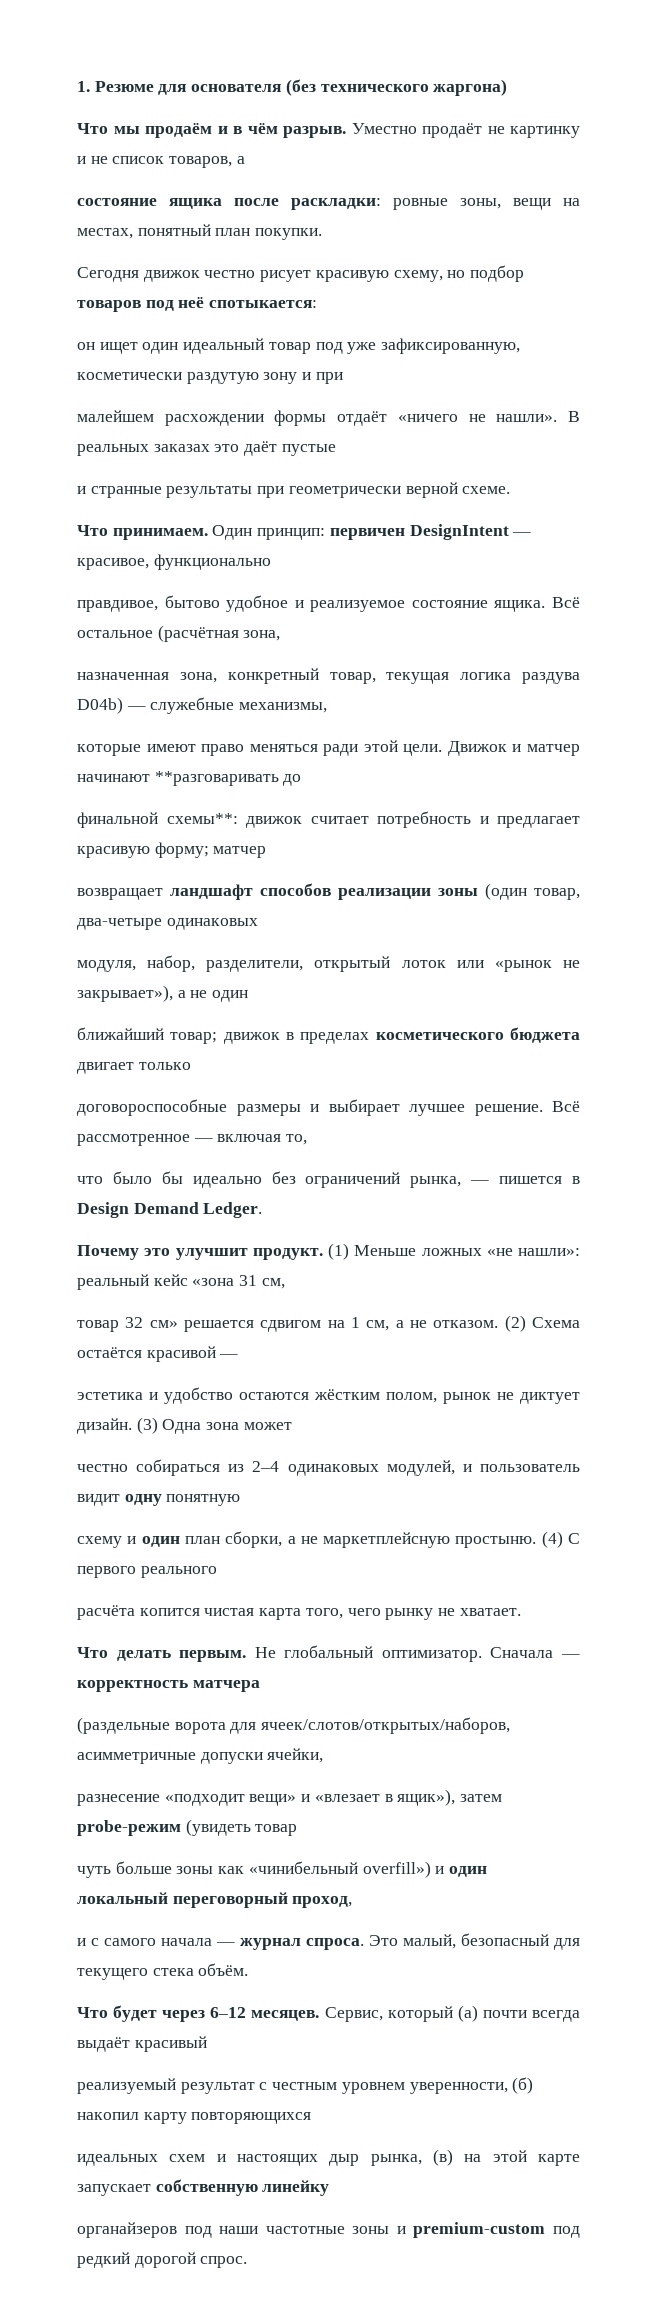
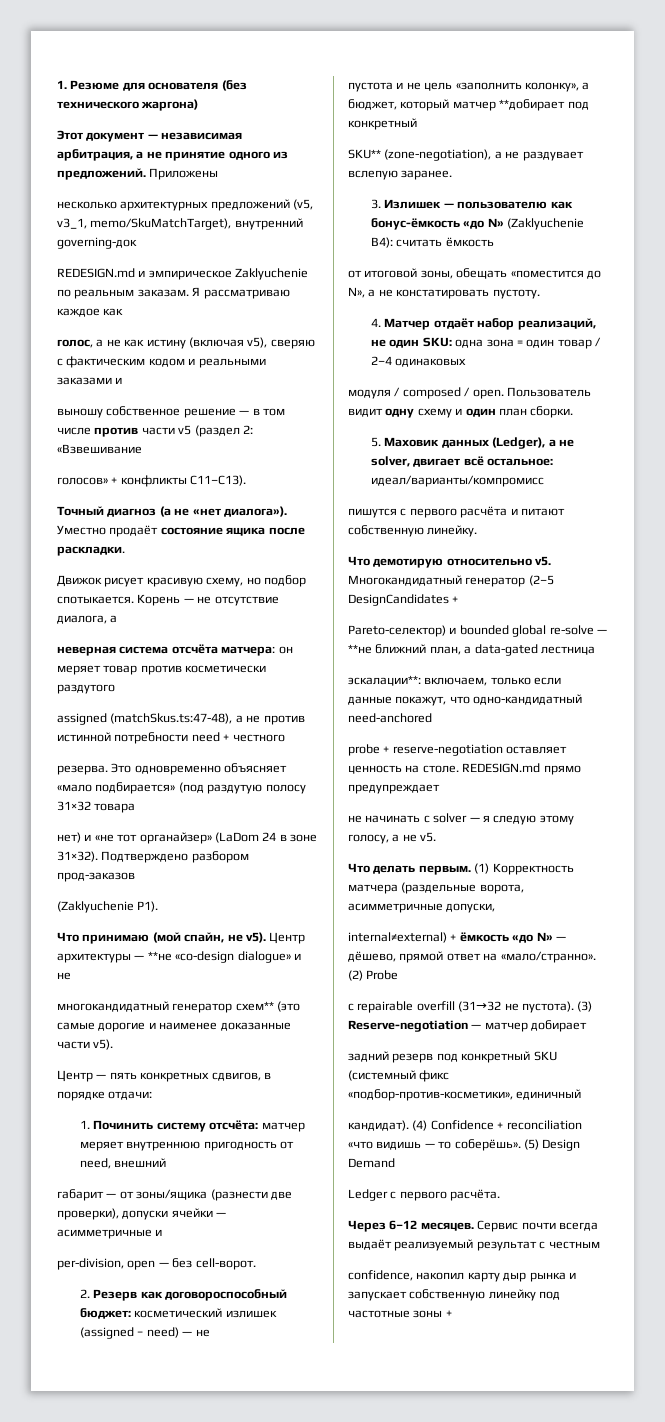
[77,123,580,138] [77,156,245,168] [77,198,580,210] [77,224,323,240] [77,267,256,282] Что мы продаём и в чём разрыв. Уместно продаёт не картинку и не список товаров, а // состояние ящика после раскладки: ровные зоны, вещи на местах, понятный план покупки. // Сегодня движок честно -> [57,130,243,142] [57,149,288,161] [57,168,219,180] [57,199,314,211] [57,218,303,230] [57,237,137,249] [57,268,309,280] [57,287,290,299] [57,308,124,317] [57,337,315,349] [57,356,266,368] [57,377,123,385] [57,406,285,418] [57,425,253,437] [57,444,142,454] [57,475,247,487] [57,506,287,517] [57,525,305,537] [57,546,125,556] [57,575,102,587] Этот документ — независимая арбитрация, а не принятие одного из предложений. Приложены // несколько архитектурных предложений (v5, v3_1, memo/SkuMatchTarget), внутренний governing-док // REDESIGN.md и эмпирическое Zaklyuchenie по реальным заказам. Я рассматриваю каждое как // голос, а не как истину (включая v5), сверяю с фактическим кодом и реальными заказами и // выношу собственное решение — в том числе против части v5 (раздел 2: «Взвешивание // голосов» + конфликты C11–C13). // Точный диагноз (а не «нет диалога»). Уместно продаёт состояние ящика после раскладки. // Движок
[77,297,318,312] [77,338,521,354] [77,372,343,384] [77,410,580,426] [77,441,336,456] [77,482,511,498] [77,524,532,540] [77,554,271,570] [77,595,580,612] [77,625,281,642] [77,668,580,684] [77,697,328,714] [77,740,580,756] [77,771,302,786] [77,811,580,828] [77,842,267,858] [77,883,580,900] [77,918,258,930] [77,955,581,972] [77,985,249,1002] [77,1027,580,1044] [77,1062,191,1074] [77,1099,580,1116] [77,1134,308,1146] [77,1171,581,1188] [77,1202,263,1218] [77,1243,580,1260] [77,1274,285,1290] [77,1315,580,1332] [77,1346,239,1362] [77,1387,580,1404] [77,1417,292,1434] [77,1459,580,1476] товаров под неё спотыкается: // он ищет один идеальный товар под уже зафиксированную, косметически раздутую зону и при // малейшем расхождении формы отдаёт «ничего не нашли». В реальных заказах это даёт пустые // и странные результаты при геометрически верной схеме. // Что принимаем. Один принцип: первичен DesignIntent — красивое, функционально // правдивое, бытово удобное и реализуемое состояние ящика. Всё остальное (расчётная зона, // назначенная зона, конкретный товар, текущая логика раздува D04b) — служебные механизмы, // которые имеют право меняться ради этой цели. Движок и матчер начинают **разговаривать до // финальной схемы**: движок считает потребность и предлагает красивую форму; матчер // возвращает ландшафт способов реализации зоны (один товар, два-четыре одинаковых // модуля, набор, разделители, открытый лоток или «рынок не закрывает»), а не один // ближайший товар; движок в пределах косметического бюджета двигает только // договороспособные размеры и выбирает лучшее решение. Всё рассмотренное — включая то, // что было бы идеально без ограничений рынка, — пишется в Design Demand Ledger. // Почему это улучшит продукт. (1) Меньше ложных «не нашли»: реальный кейс «зона 31 см, // товар 32 см» решается сдвигом на 1 см, а не отказом. (2) Схема остаётся красивой — // эстетика и удобство остаются жёстким полом, рынок не диктует дизайн. (3) Одна зона может // честно собираться из 2–4 одинаковых модулей, и пользователь -> [57,594,279,606] [57,615,118,624] [57,644,293,656] [57,665,267,675] [57,684,115,694] [57,713,305,725] [57,732,285,744] [57,763,288,775] [57,782,306,794] [57,801,136,813] [57,832,317,844] [57,851,249,863] [57,872,135,882] [57,901,159,913] [57,932,306,944] [57,951,301,963] [57,972,71,980] [57,1001,301,1013] [57,1022,291,1032] [57,1039,114,1050] [57,1070,271,1082] [57,1091,153,1101] [80,1120,305,1132] [80,1141,295,1151] [80,1158,167,1169] [57,1189,292,1201] [57,1208,227,1220] [57,1229,163,1239] [57,1258,256,1270] [80,1289,288,1301] [80,1308,277,1319] [80,1327,210,1339] [348,82,590,92] [348,99,589,111] [348,118,417,130] [348,149,584,161] [348,170,453,180] [371,199,573,209] [371,218,585,230] [371,237,494,248] [348,268,601,279] [348,287,540,299] [371,318,596,330] [371,337,602,349] [371,356,467,367] [348,387,591,399] спотыкается. Корень — не отсутствие диалога, а // неверная система отсчёта матчера: он меряет товар против косметически раздутого // assigned (matchSkus.ts:47-48), а не против истинной потребности need + честного // резерва. Это одновременно объясняет «мало подбирается» (под раздутую полосу 31×32 товара // нет) и «не тот органайзер» (LaDom 24 в зоне 31×32). Подтверждено разбором прод-заказов // (Zaklyuchenie P1). // Что принимаю (мой спайн, не v5). Центр архитектуры — **не «co-design dialogue» и не // многокандидатный генератор схем** (это самые дорогие и наименее доказанные части v5). // Центр — пять конкретных сдвигов, в порядке отдачи: // 1. Починить систему отсчёта: матчер меряет внутреннюю пригодность от need, внешний // габарит — от зоны/ящика (разнести две проверки), допуски ячейки — асимметричные и // per-division, open — без cell-ворот. // 2. Резерв как договороспособный бюджет: косметический излишек (assigned − need) — не // пустота и не цель «заполнить колонку», а бюджет, который матчер **добирает под конкретный // SKU** (zone-negotiation), а не раздувает вслепую заранее. // 3. Излишек — пользователю как бонус-ёмкость «до N» (Zaklyuchenie В4): считать ёмкость // от итоговой зоны, обещать «поместится до N», а не констатировать пустоту. // 4. Матчер отдаёт набор реализаций, не один SKU: одна зона = один товар / 2–4 одинаковых // модуля / composed / open. Пользователь
[166,1494,241,1506] понятную // -> (415, 413) none
[225,1531,580,1548] [77,1566,217,1578] [77,1605,521,1620] [77,1645,580,1662] [77,1680,260,1692] [77,1717,511,1734] [77,1748,324,1764] [77,1789,503,1806] [77,1819,298,1836] [77,1861,488,1878] [77,1892,353,1908] [77,1933,580,1950] [77,1963,249,1980] [77,2005,478,2022] сборки, а не маркетплейсную простыню. (4) С первого реального // расчёта копится чистая карта того, чего рынку не хватает. // Что делать первым. Не глобальный оптимизатор. Сначала — корректность матчера // (раздельные ворота для ячеек/слотов/открытых/наборов, асимметричные допуски ячейки, // разнесение «подходит вещи» и «влезает в ящик»), затем probe-режим (увидеть товар // чуть больше зоны как «чинибельный overfill») и один локальный переговорный проход, // и с самого начала — журнал спроса. Это малый, безопасный для текущего стека объём. // Что будет через 6–12 месяцев. Сервис, который (а) -> [530,406,574,418] [371,437,574,449] [371,456,554,467] [371,475,545,487] [348,506,565,518] [348,525,478,537] [348,556,552,568] [348,575,554,587] [348,594,459,606] [348,625,607,637] [348,644,595,656] [348,675,562,686] [348,694,583,706] [348,713,432,723] [348,744,568,756] [348,763,581,775] [348,784,440,794] [348,813,574,825] [348,832,437,844] [348,863,574,875] [348,882,524,894] [348,903,496,913] [348,932,566,943] [348,951,596,963] [348,970,399,981] [348,1001,593,1013] [348,1020,588,1032] [348,1051,557,1063] [348,1070,450,1082] [348,1089,582,1101] [348,1120,582,1131] [348,1139,581,1151] [348,1158,395,1168] [348,1189,501,1201] [348,1220,519,1232] сборки. // 5. Маховик данных (Ledger), а не solver, двигает всё остальное: идеал/варианты/компромисс // пишутся с первого расчёта и питают собственную линейку. // Что демотирую относительно v5. Многокандидатный генератор (2–5 DesignCandidates + // Pareto-селектор) и bounded global re-solve — **не ближний план, а data-gated лестница // эскалации**: включаем, только если данные покажут, что одно-кандидатный need-anchored // probe + reserve-negotiation оставляет ценность на столе. REDESIGN.md прямо предупреждает // не начинать с solver — я следую этому голосу, а не v5. // Что делать первым. (1) Корректность матчера (раздельные ворота, асимметричные допуски, // internal≠external) + ёмкость «до N» — дёшево, прямой ответ на «мало/странно». (2) Probe // с repairable overfill (31→32 не пустота). (3) Reserve-negotiation — матчер добирает // задний резерв под конкретный SKU (системный фикс «подбор-против-косметики», единичный // кандидат). (4) Confidence + reconciliation «что видишь — то соберёшь». (5) Design Demand // Ledger с первого расчёта. // Через 6–12 месяцев. Сервис
[134,2036,207,2052] красивый // -> (392, 1244) none
[341,2077,534,2094] [77,2112,312,2124] [77,2149,580,2166] [77,2179,330,2196] [77,2222,580,2238] [77,2252,248,2268] уровнем уверенности, (б) накопил карту повторяющихся // идеальных схем и настоящих дыр рынка, (в) на этой карте запускает собственную линейку // органайзеров под наши частотные зоны и premium-custom под редкий дорогой спрос. -> [348,1270,576,1282] [348,1289,561,1301] [348,1310,452,1318] // confidence, накопил карту дыр рынка и запускает собственную линейку под частотные зоны +

